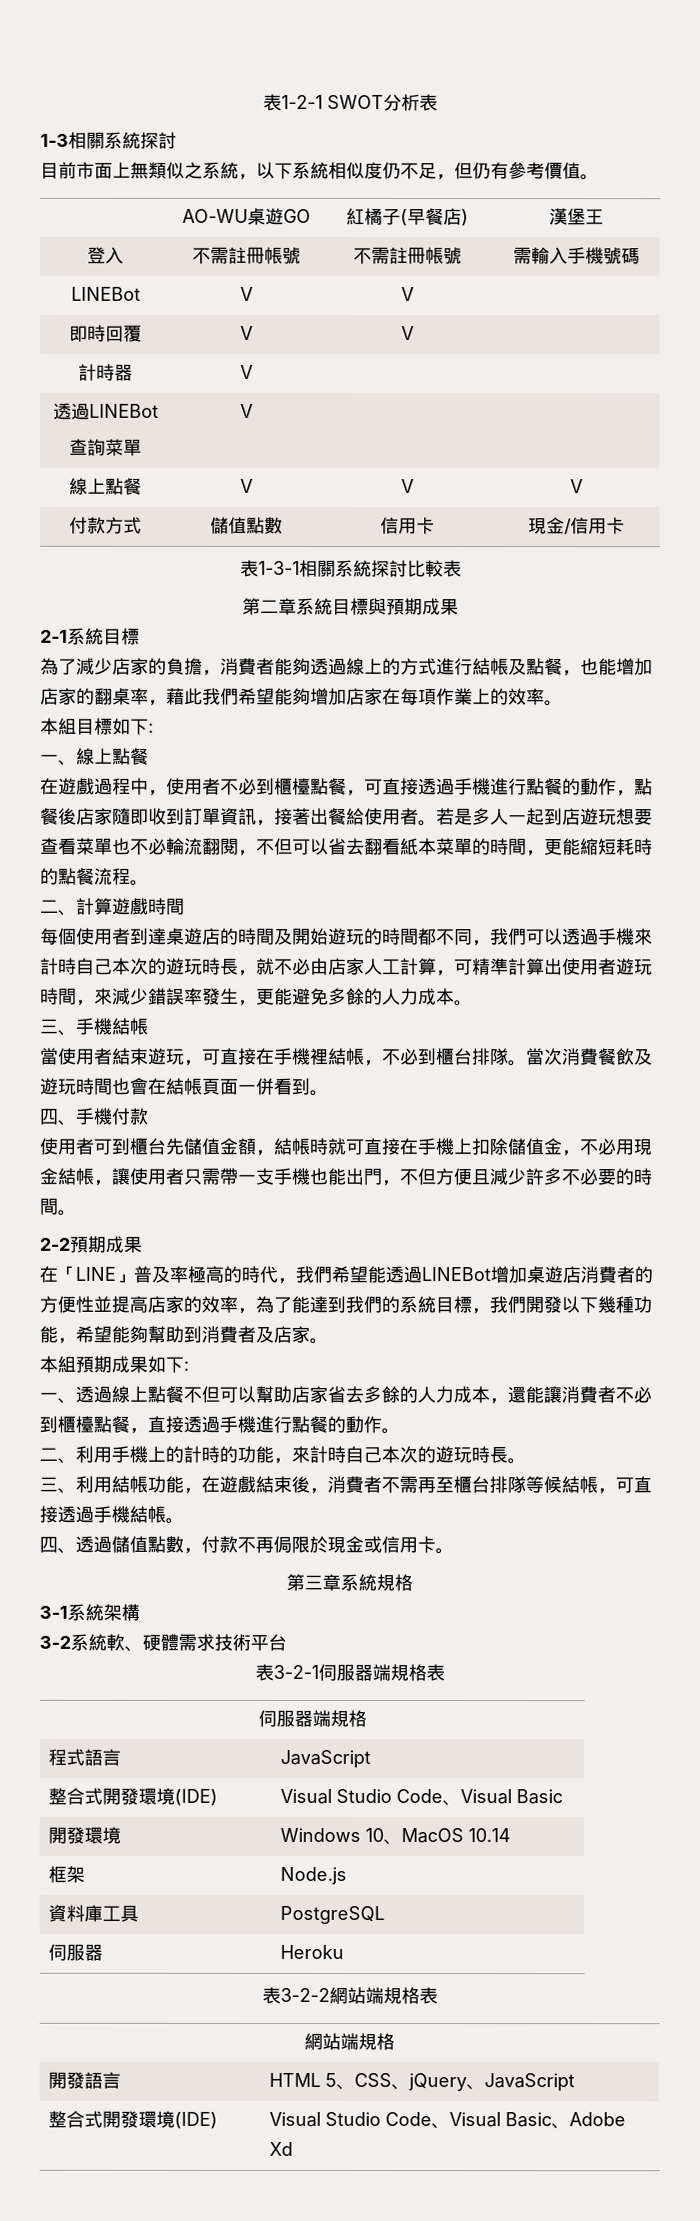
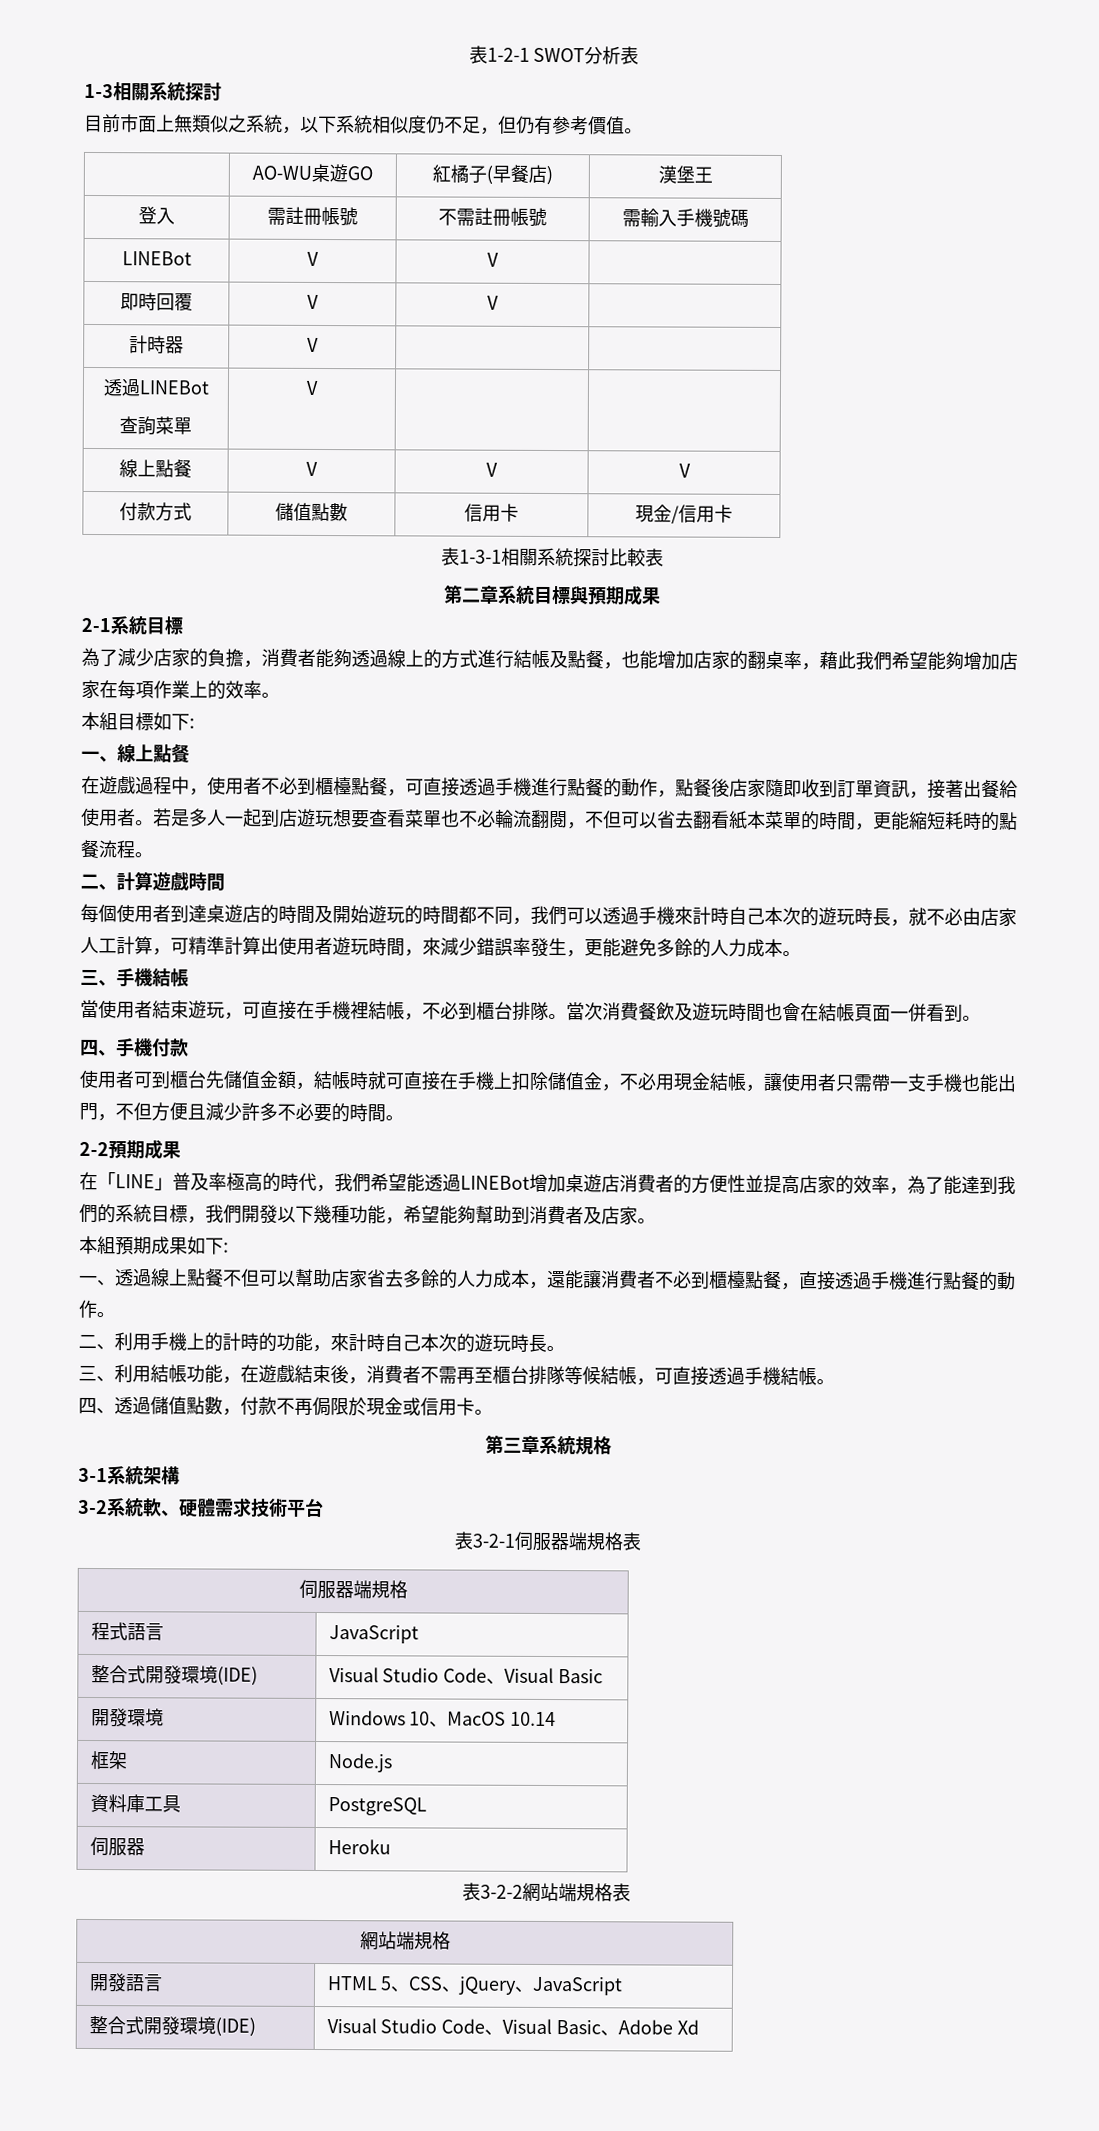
[192,247,211,264] 不 -> (175, 216) none

